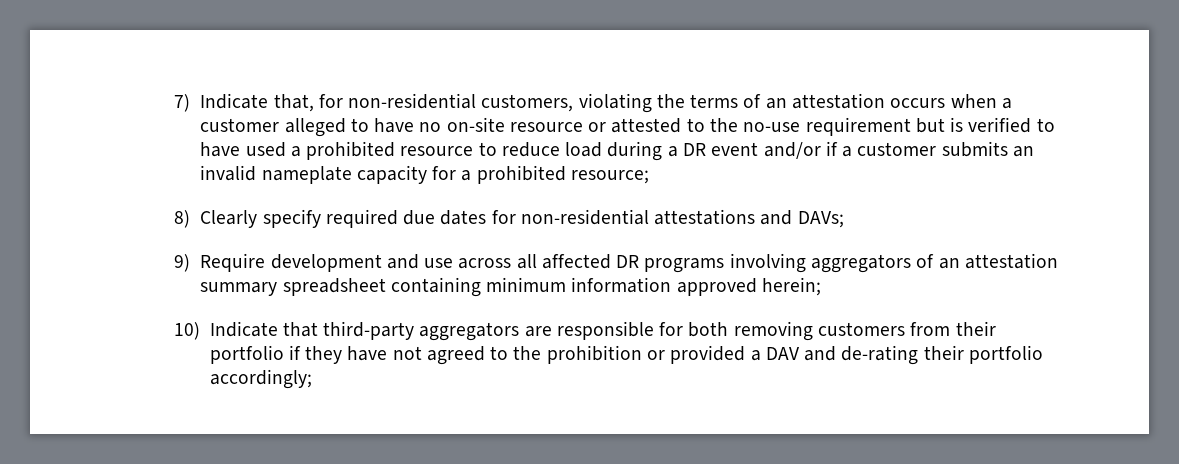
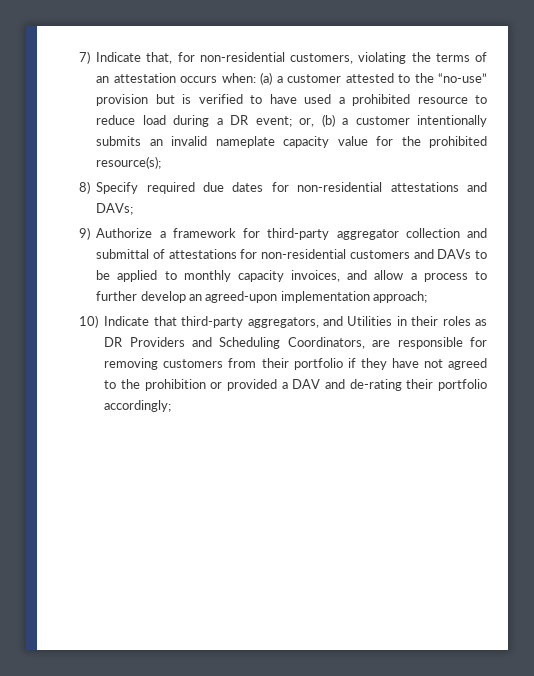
[950,94,1012,109] [200,117,607,137] when a customer alleged to have no on-site resource or -> [221,72,342,85] when: (a) a customer
[743,117,911,136] no-use requirement -> [438,73,488,83] [96,94,149,106] “no-use” provision
[711,141,937,159] event and/or if a customer -> [255,114,488,127] event; or, (b) a customer intentionally
[432,165,649,184] for a prohibited resource; -> [337,136,487,148] [96,156,162,169] value for the prohibited resource(s);
[200,209,321,228] Clearly specify -> [96,182,139,194] Specify
[200,253,1058,273] [200,277,821,297] [173,321,520,341] Require development and use across all affected DR programs involving aggregators of an attestation summary spreadsheet containing minimum information approved herein; // 10) Indicate that third-party aggregators -> [96,228,487,240] [96,249,487,259] [96,270,487,282] [96,291,428,303] [79,315,488,328] [104,337,365,349] Authorize a framework for third-party aggregator collection and submittal of attestations for non-residential customers and DAVs to be applied to monthly capacity invoices, and allow a process to further develop an agreed-upon implementation approach; // 10) Indicate that third-party aggregators, and Utilities in their roles as DR Providers and Scheduling Coordinators,
[688,322,729,337] both -> (487, 342) none

